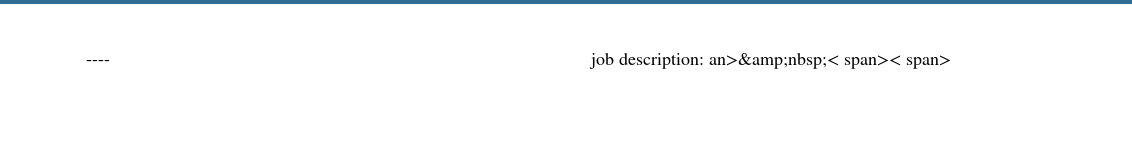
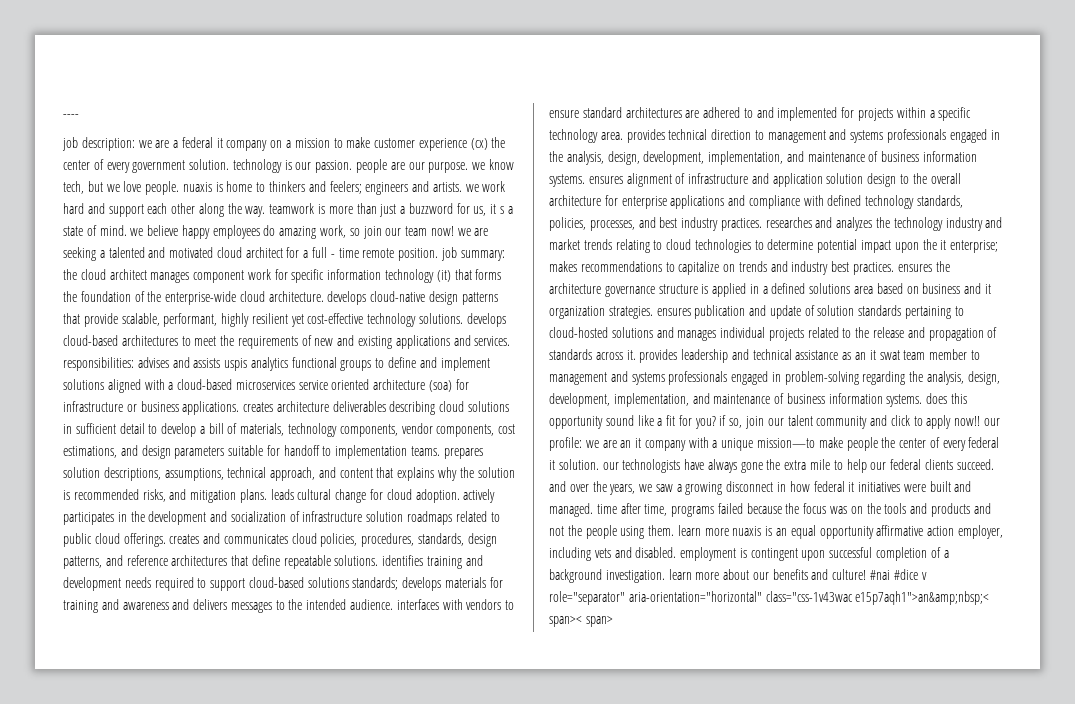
[709,53,839,69] an>&amp;nbsp;< -> [138,137,506,151] [63,159,514,173] [63,181,506,195] [63,203,513,217] [63,225,489,239] [63,247,505,261] [63,269,502,283] [63,291,498,305] [63,313,506,327] [63,335,511,349] [63,357,490,371] [63,379,469,393] [63,401,510,415] [63,423,516,437] [63,445,483,459] [63,467,515,481] [63,489,496,503] [63,511,500,525] [63,533,497,547] [63,555,483,569] [63,577,503,591] [63,599,515,613] [549,107,972,121] [549,129,1000,143] [549,151,978,165] [549,173,961,187] [549,195,964,209] [549,217,1003,231] [549,239,999,253] [549,261,950,275] [549,283,991,297] [549,305,964,319] [549,327,998,341] [549,349,980,363] [549,371,1000,385] [549,393,968,407] [549,415,1001,429] [549,437,1000,451] [549,459,994,473] [549,481,972,495] [549,503,991,517] [549,525,1003,539] [549,547,949,561] [549,569,927,583] [549,591,990,605] we are a federal it company on a mission to make customer experience (cx) the center of every government solution. technology is our passion. people are our purpose. we know tech, but we love people. nuaxis is home to thinkers and feelers; engineers and artists. we work hard and support each other along the way. teamwork is more than just a buzzword for us, it s a state of mind. we believe happy employees do amazing work, so join our team now! we are seeking a talented and motivated cloud architect for a full - time remote position. job summary: the cloud architect manages component work for specific information technology (it) that forms the foundation of the enterprise-wide cloud architecture. develops cloud-native design patterns that provide scalable, performant, highly resilient yet cost-effective technology solutions. develops cloud-based architectures to meet the requirements of new and existing applications and services. responsibilities: advises and assists uspis analytics functional groups to define and implement solutions aligned with a cloud-based microservices service oriented architecture (soa) for infrastructure or business applications. creates architecture deliverables describing cloud solutions in sufficient detail to develop a bill of materials, technology components, vendor components, cost estimations, and design parameters suitable for handoff to implementation teams. prepares solution descriptions, assumptions, technical approach, and content that explains why the solution is recommended risks, and mitigation plans. leads cultural change for cloud adoption. actively participates in the development and socialization of infrastructure solution roadmaps related to public cloud offerings. creates and communicates cloud policies, procedures, standards, design patterns, and reference architectures that define repeatable solutions. identifies training and development needs required to support cloud-based solutions standards; develops materials for training and awareness and delivers messages to the intended audience. interfaces with vendors to ensure standard architectures are adhered to and implemented for projects within a specific technology area. provides technical direction to management and systems professionals engaged in the analysis, design, development, implementation, and maintenance of business information systems. ensures alignment of infrastructure and application solution design to the overall architecture for enterprise applications and compliance with defined technology standards, policies, processes, and best industry practices. researches and analyzes the technology industry and market trends relating to cloud technologies to determine potential impact upon the it enterprise; makes recommendations to capitalize on trends and industry best practices. ensures the architecture governance structure is applied in a defined solutions area based on business and it organization strategies. ensures publication and update of solution standards pertaining to cloud-hosted solutions and manages individual projects related to the release and propagation of standards across it. provides leadership and technical assistance as an it swat team member to management and systems professionals engaged in problem-solving regarding the analysis, design, development, implementation, and maintenance of business information systems. does this opportunity sound like a fit for you? if so, join our talent community and click to apply now!! our profile: we are an it company with a unique mission—to make people the center of every federal it solution. our technologists have always gone the extra mile to help our federal clients succeed. and over the years, we saw a growing disconnect in how federal it initiatives were built and managed. time after time, programs failed because the focus was on the tools and products and not the people using them. learn more nuaxis is an equal opportunity affirmative action employer, including vets and disabled. employment is contingent upon successful completion of a background investigation. learn more about our benefits and culture! #nai #dice v role="separator" aria-orientation="horizontal" class="css-1v43wac e15p7aqh1">an&amp;nbsp;<

